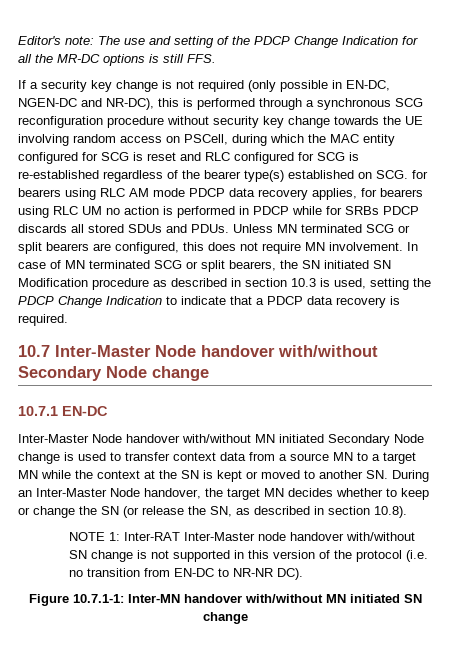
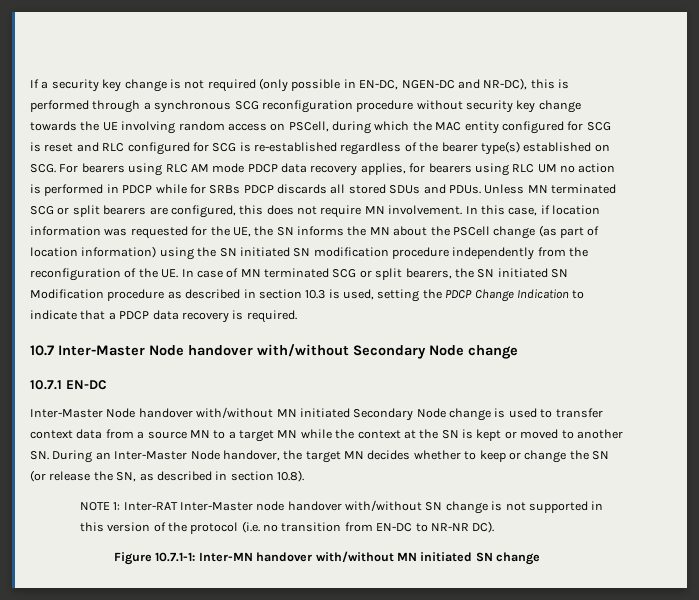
[18,36,418,48] [18,54,216,66] Editor's note: The use and setting of the PDCP Change Indication for all the MR-DC options is still FFS. // -> (30, 83) none
[412,170,428,179] for -> [59,164,79,173] For
(418, 246) none -> [480,205,600,216] [30,225,600,239] [30,246,589,260] [30,268,194,281] this case, if location information was requested for the UE, the SN informs the MN about the PSCell change (as part of location information) using the SN initiated SN modification procedure independently from the reconfiguration of the UE. In

